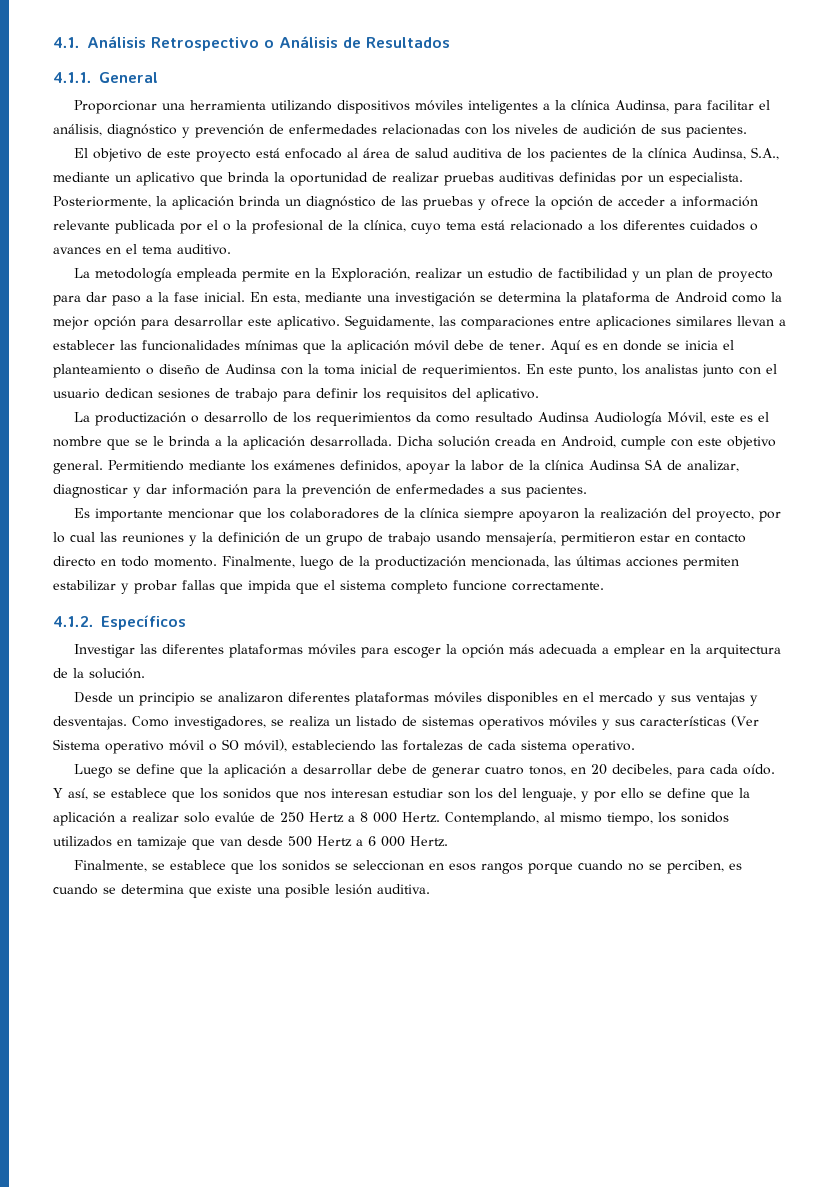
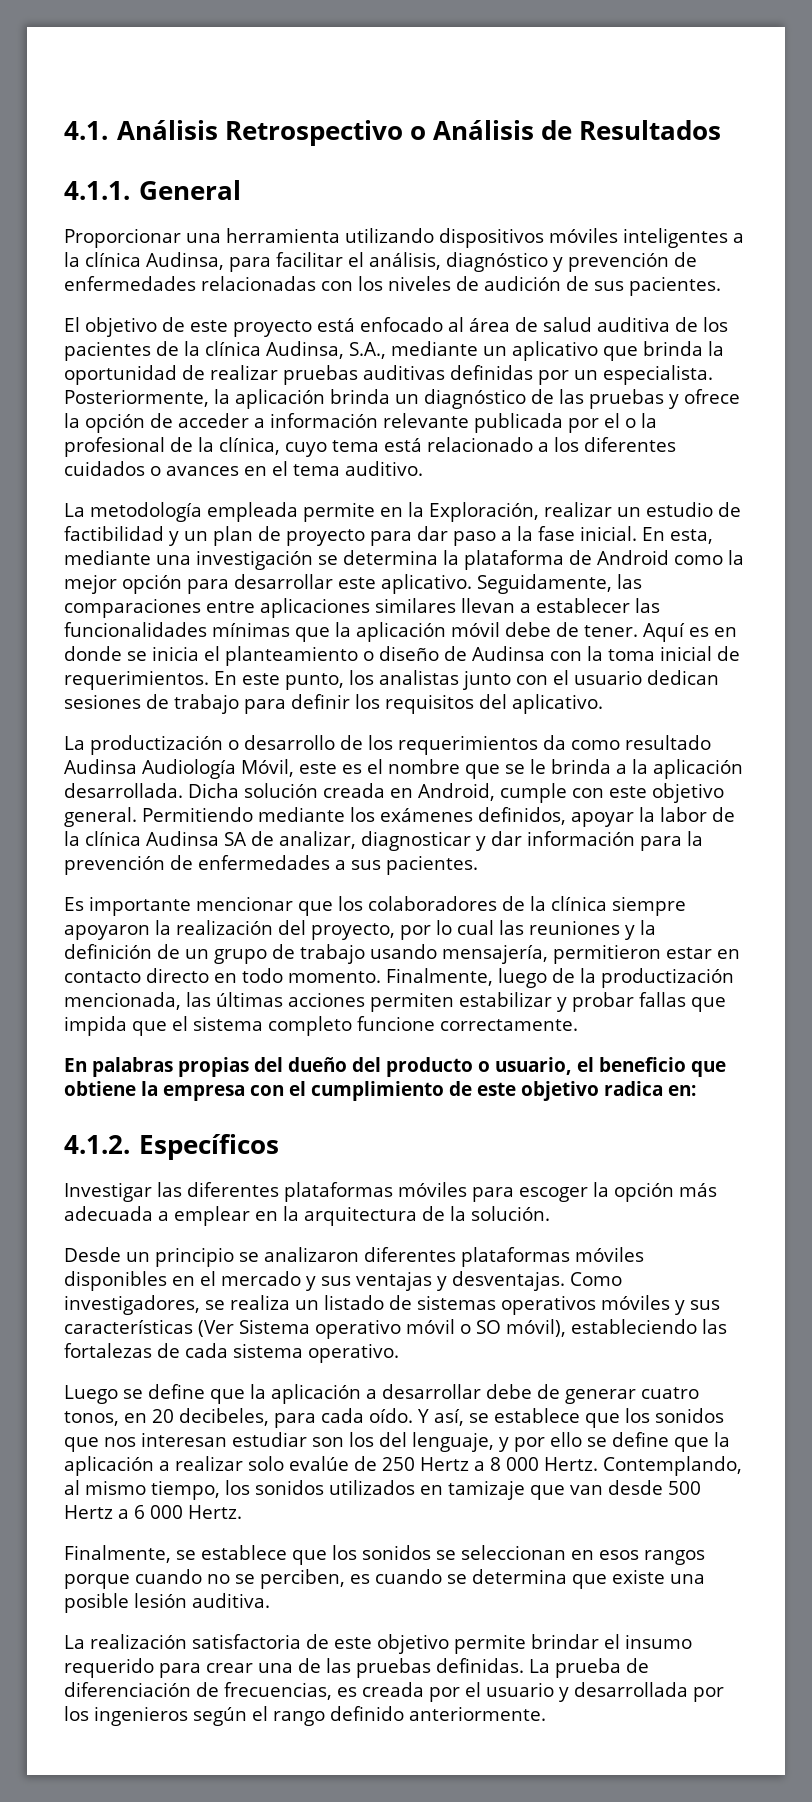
(604, 586) none -> [64,1057,726,1077] [64,1081,696,1101] // En palabras propias del dueño del producto o usuario, el beneficio que obtiene la empresa con el cumplimiento de este objetivo radica en:
(430, 889) none -> [64,1634,692,1654] [64,1658,649,1678] [64,1682,724,1702] [64,1706,546,1726] // La realización satisfactoria de este objetivo permite brindar el insumo requerido para crear una de las pruebas definidas. La prueba de diferenciación de frecuencias, es creada por el usuario y desarrollada por los ingenieros según el rango definido anteriormente.

